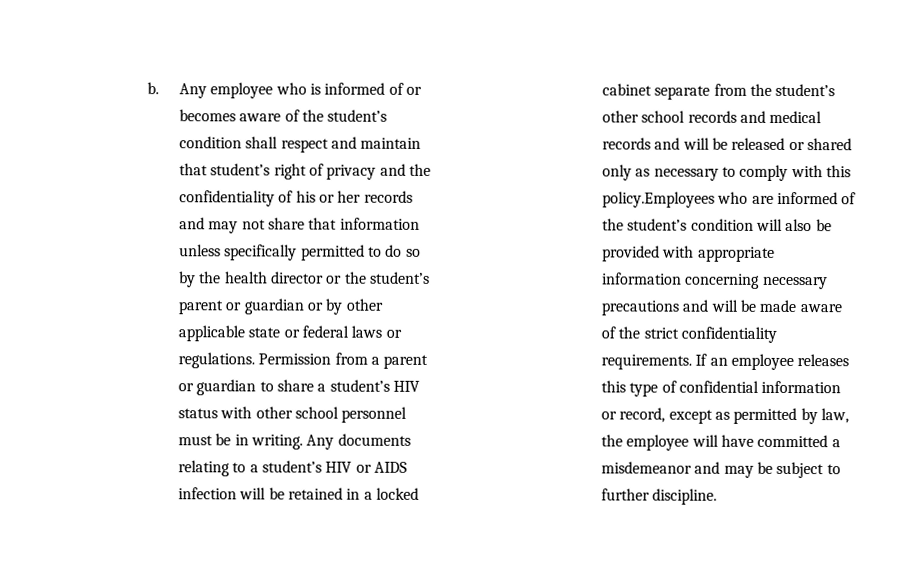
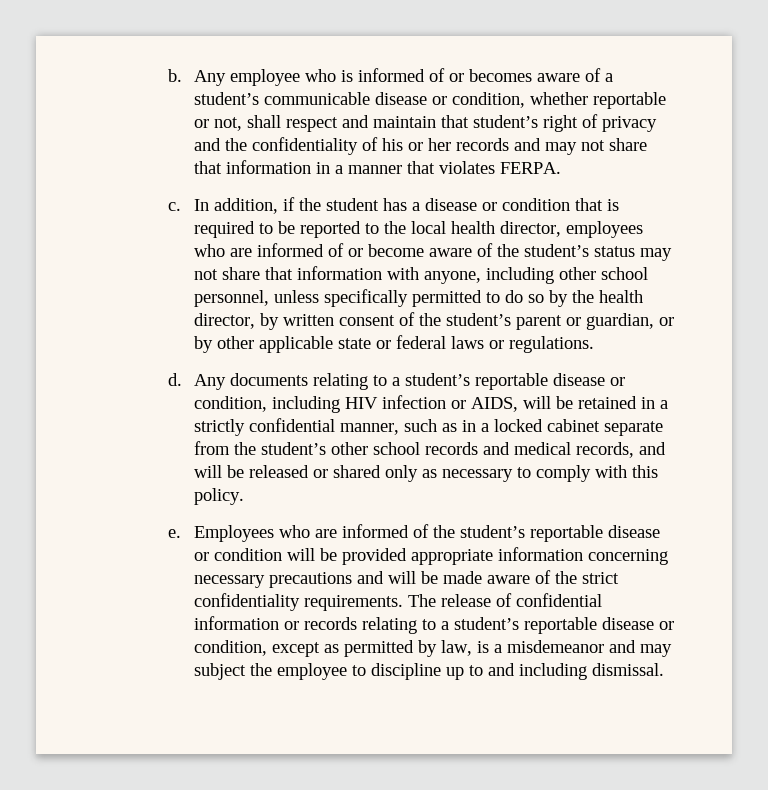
[301,109,388,122] [178,136,242,149] the student’s condition -> [604,73,613,82] [193,92,666,109] [193,117,242,131] a student’s communicable disease or condition, whether reportable or not,
(420, 223) none -> [315,161,561,174] [168,197,619,214] [193,221,643,238] [193,243,672,261] [193,266,648,284] [193,290,269,307] in a manner that violates FERPA. // c. In addition, if the student has a disease or condition that is required to be reported to the local health director, employees who are informed of or become aware of the student’s status may not share that information with anyone, including other school personnel,
[270,271,343,284] director or -> [193,312,415,330] director, by written consent of
[243,298,304,315] guardian -> [585,313,654,330] guardian,
[258,352,429,369] [177,379,420,396] [177,406,408,423] [177,433,303,450] Permission from a parent or guardian to share a student’s HIV status with other school personnel must be in writing. -> [168,373,183,386] // d.
[325,461,407,473] [177,487,237,500] HIV or AIDS infection -> [474,373,625,390] [193,395,518,413] reportable disease or condition, including HIV infection or AIDS,
(373, 495) none -> [193,418,489,436] strictly confidential manner, such as in a
[601,137,651,150] records -> [575,442,634,458] records,
[601,191,715,208] policy.Employees -> [193,488,244,505] [168,525,274,542] policy. // e. Employees
(688, 224) none -> [529,525,660,542] [193,552,209,561] reportable disease or
[785,218,813,232] also -> (315, 554) none
[662,245,695,258] with -> (407, 556) none
[695,353,850,371] [600,380,842,397] [600,407,666,423] If an employee releases this type of confidential information or record, -> [407,593,602,607] [193,616,674,634] [193,640,267,656] The release of confidential information or records relating to a student’s reportable disease or condition,
[600,434,841,451] [600,461,841,479] [600,488,718,505] the employee will have committed a misdemeanor and may be subject to further discipline. -> [476,640,672,657] [193,663,664,680] is a misdemeanor and may subject the employee to discipline up to and including dismissal.

